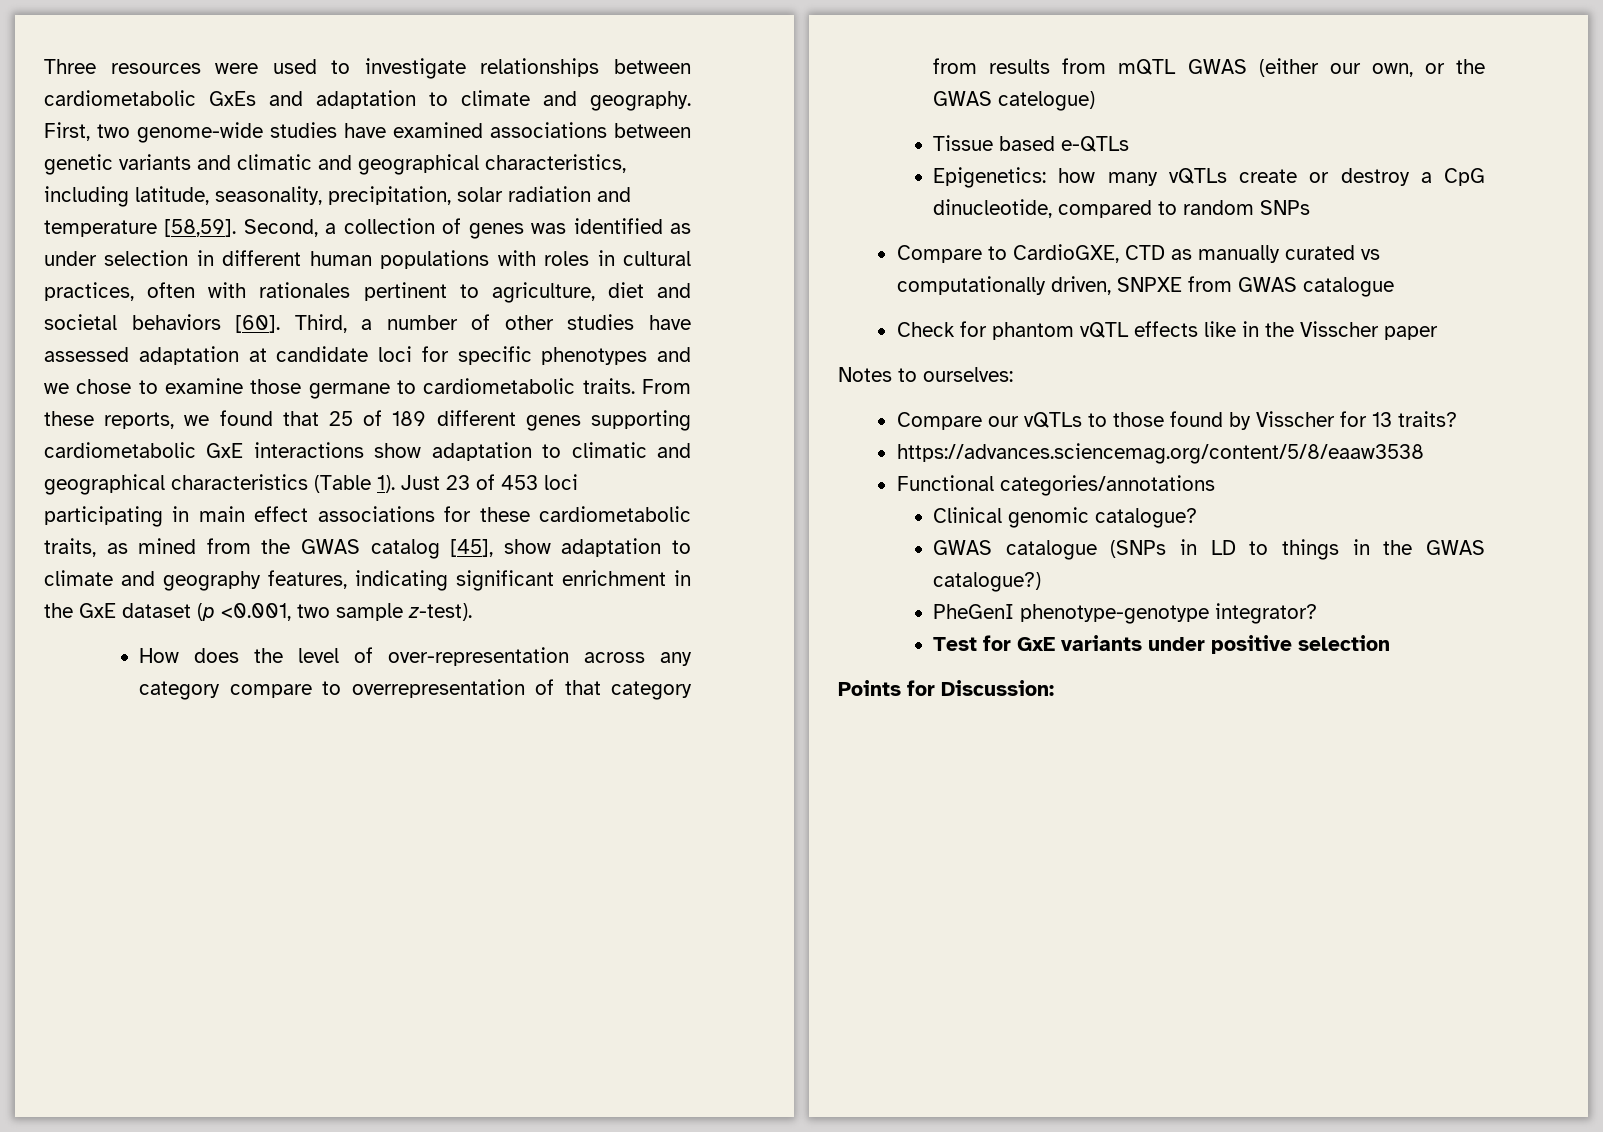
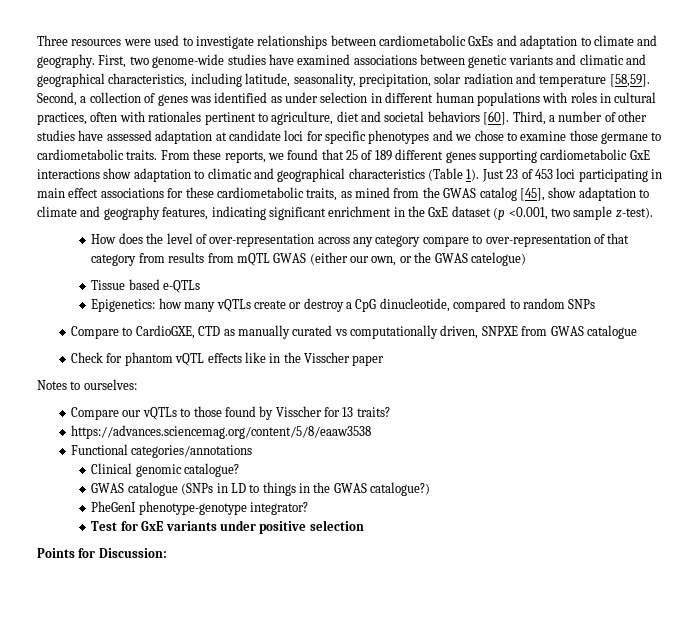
[351,679,525,698] overrepresentation -> [485,234,591,247] over-representation

